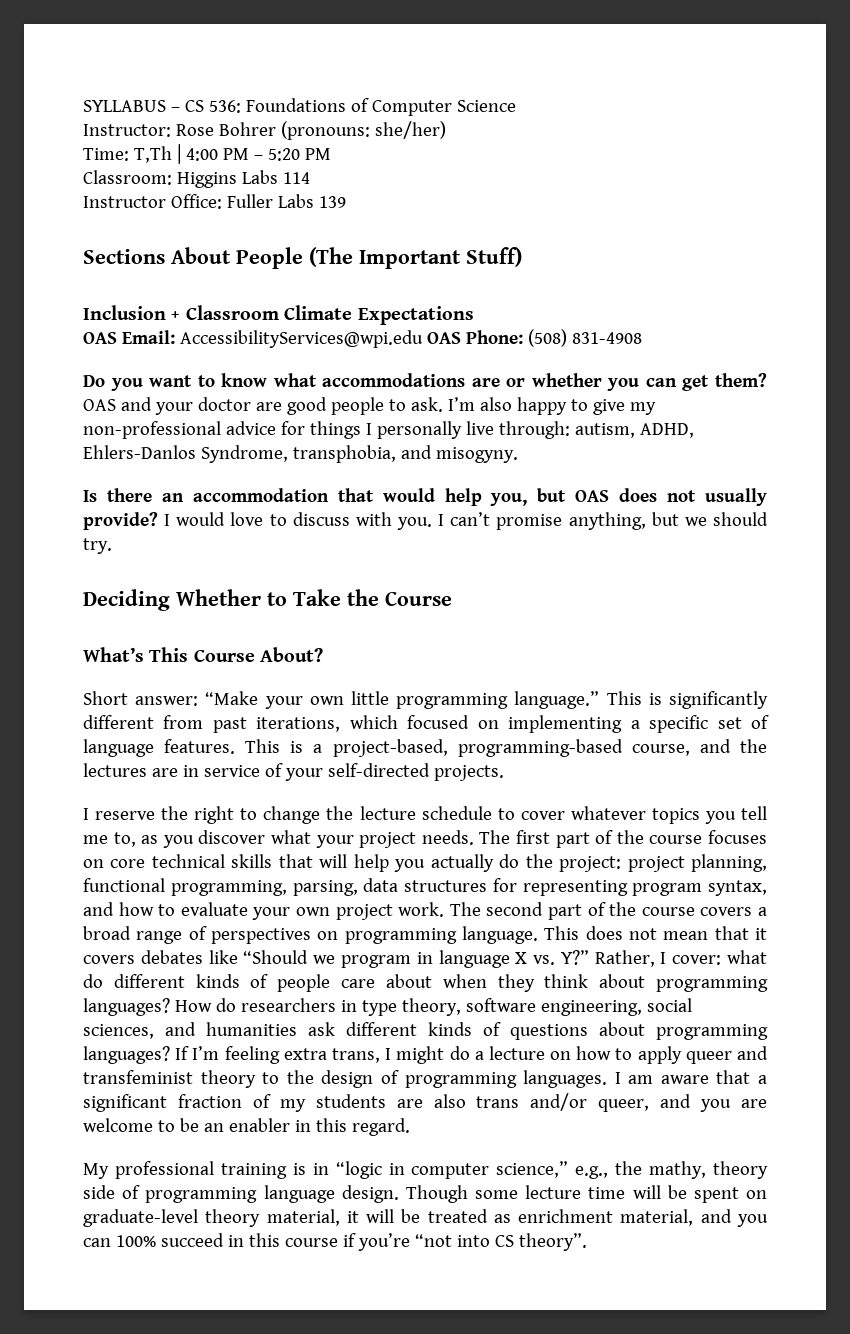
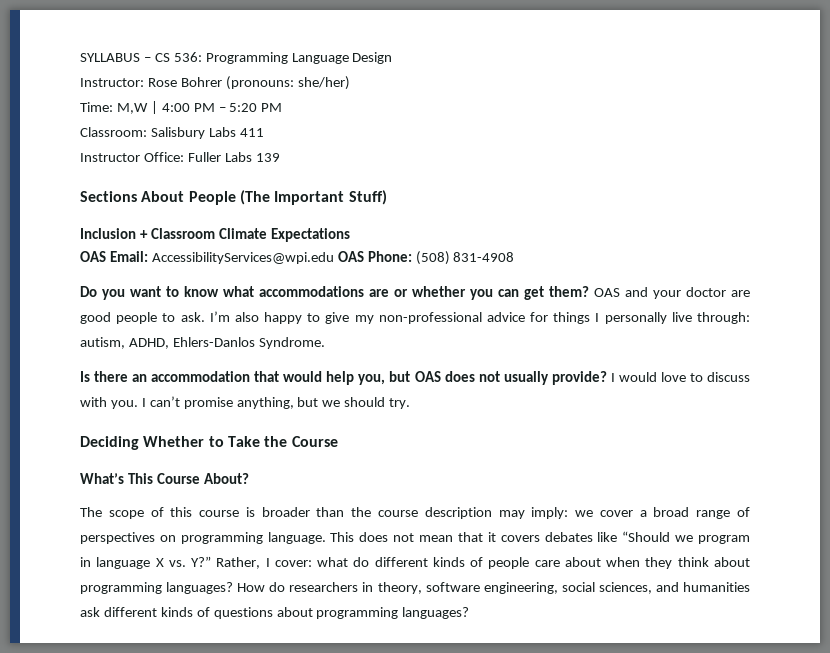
[245,98,516,116] Foundations of Computer Science -> [205,52,393,64] Programming Language Design
[133,146,172,163] T,Th -> [116,103,148,114] M,W
[176,170,310,188] Higgins Labs 114 -> [150,127,264,139] Salisbury Labs 411
[200,445,518,463] Syndrome, transphobia, and misogyny. -> [258,337,325,349] Syndrome.
[83,691,768,709] [83,715,770,733] [83,739,767,757] [83,763,504,781] [83,806,767,824] [83,830,768,848] [83,854,767,872] [83,878,767,896] [83,902,753,920] Short answer: “Make your own little programming language.” This is significantly different from past iterations, which focused on implementing a specific set of language features. This is a project-based, programming-based course, and the lectures are in service of your self-directed projects. // I reserve the right to change the lecture schedule to cover whatever topics you tell me to, as you discover what your project needs. The first part of the course focuses on core technical skills that will help you actually do the project: project planning, functional programming, parsing, data structures for representing program syntax, and how to evaluate your own project work. The second part of the course covers -> [80,507,633,519] The scope of this course is broader than the course description may imply: we cover
[361,1000,397,1016] type -> (374, 587) none
[175,1046,768,1064] [83,1070,768,1088] [83,1093,767,1112] [83,1118,410,1136] [83,1161,768,1179] [83,1185,767,1203] [83,1209,768,1227] [83,1233,587,1251] If I’m feeling extra trans, I might do a lecture on how to apply queer and transfeminist theory to the design of programming languages. I am aware that a significant fraction of my students are also trans and/or queer, and you are welcome to be an enabler in this regard. // My professional training is in “logic in computer science,” e.g., the mathy, theory side of programming language design. Though some lecture time will be spent on graduate-level theory material, it will be treated as enrichment material, and you can 100% succeed in this course if you’re “not into CS theory”. -> (470, 613) none

